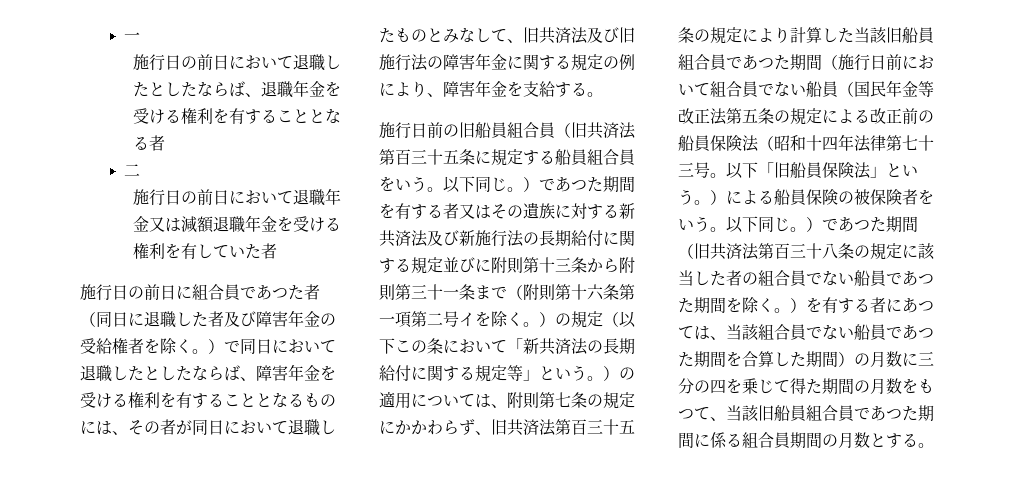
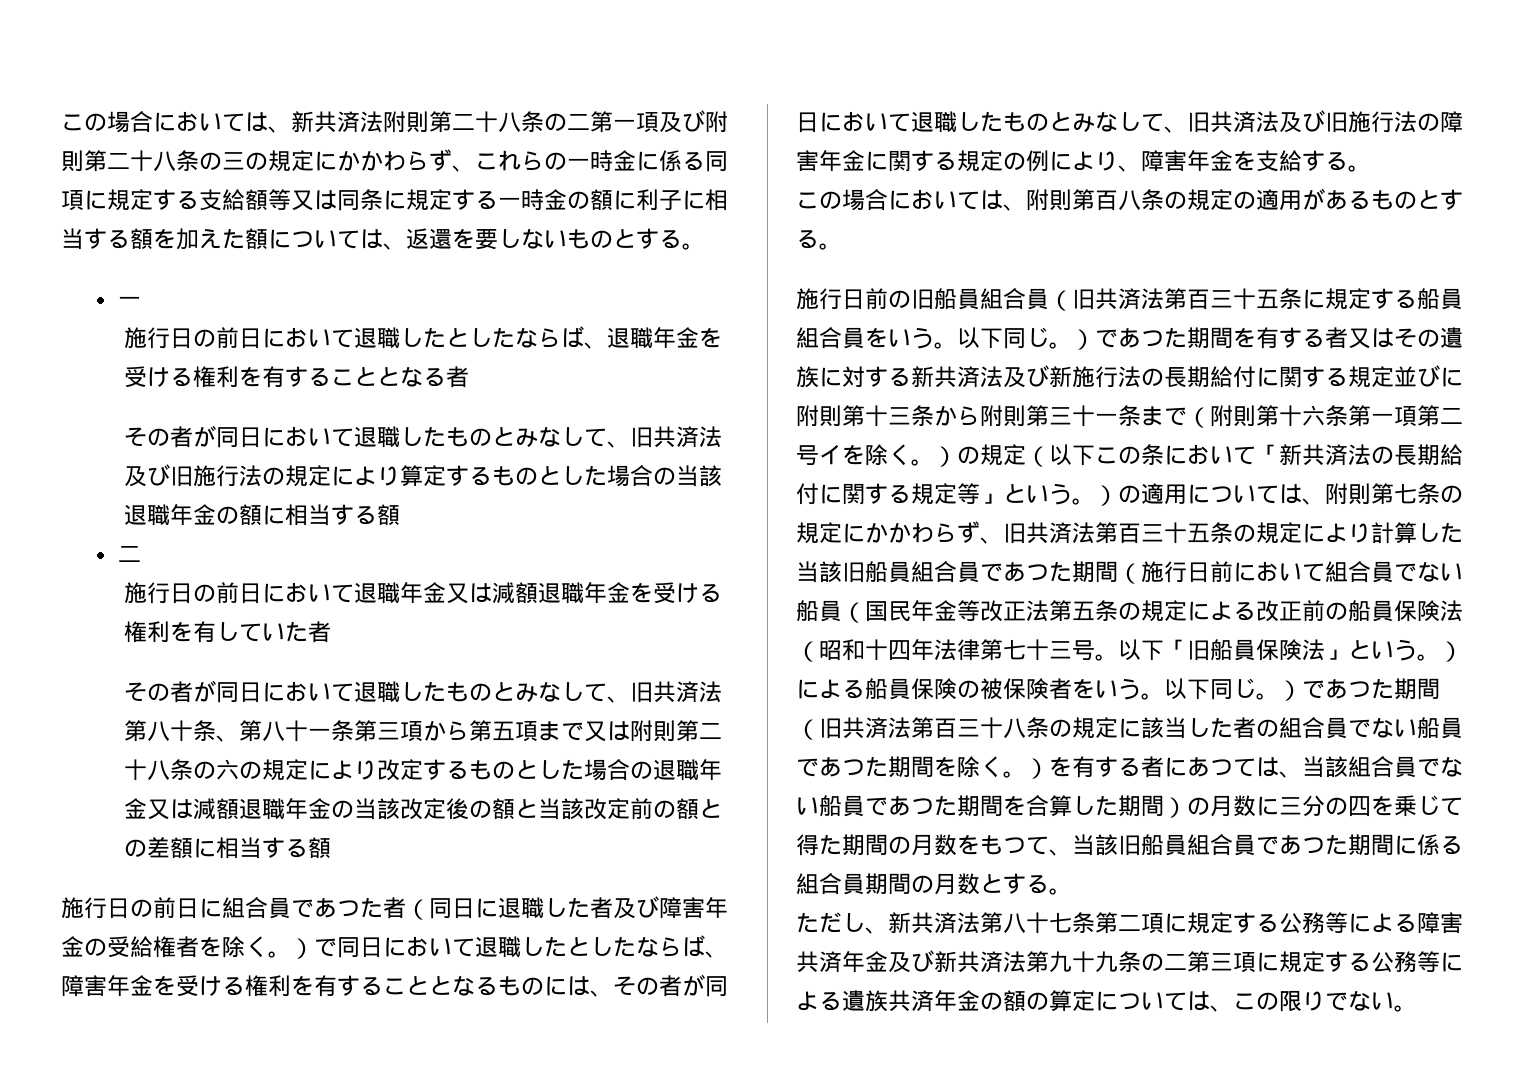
(123, 36) none -> [61,110,728,133] [61,149,728,172] [61,189,728,211] [61,228,705,250] この場合においては、新共済法附則第二十八条の二第一項及び附則第二十八条の三の規定にかかわらず、これらの一時金に係る同項に規定する支給額等又は同条に規定する一時金の額に利子に相当する額を加えた額については、返還を要しないものとする。 //
(165, 143) none -> [124,425,723,448] [124,464,723,487] [124,504,401,526] // その者が同日において退職したものとみなして、旧共済法及び旧施行法の規定により算定するものとした場合の当該退職年金の額に相当する額
(277, 251) none -> [124,680,723,703] [124,720,723,742] [124,759,723,781] [124,798,723,820] [124,837,332,859] // その者が同日において退職したものとみなして、旧共済法第八十条、第八十一条第三項から第五項まで又は附則第二十八条の六の規定により改定するものとした場合の退職年金又は減額退職年金の当該改定後の額と当該改定前の額との差額に相当する額
(603, 94) none -> [796,188,1463,211] [796,229,842,250] // この場合においては、附則第百八条の規定の適用があるものとする。
(934, 445) none -> [796,912,1463,934] [796,950,1463,973] [796,990,1417,1012] // ただし、新共済法第八十七条第二項に規定する公務等による障害共済年金及び新共済法第九十九条の二第三項に規定する公務等による遺族共済年金の額の算定については、この限りでない。

